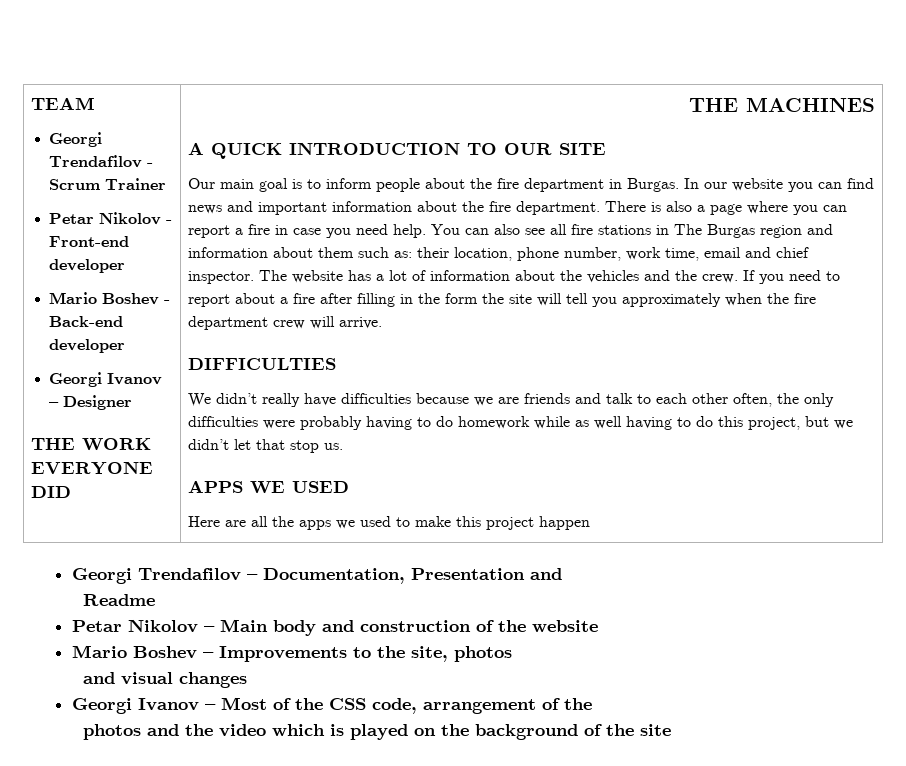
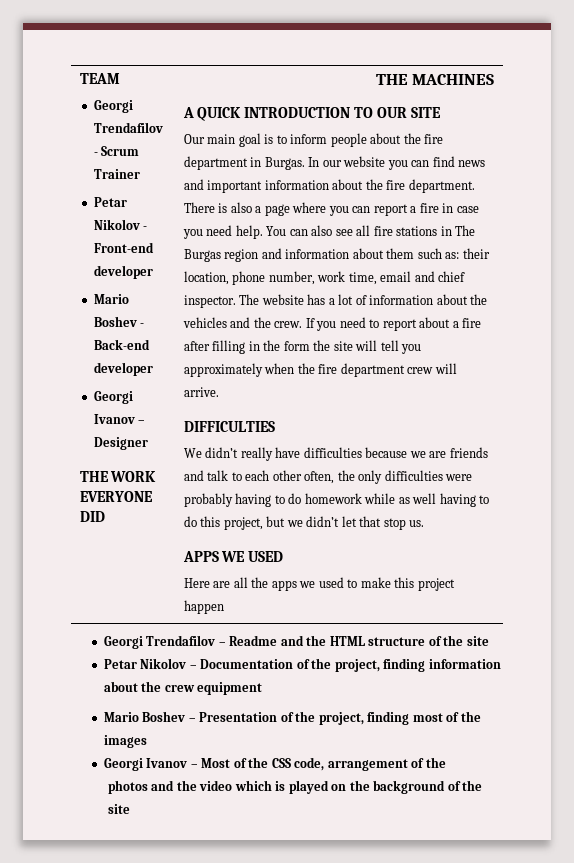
[263,568,563,584] [82,594,155,606] [72,619,599,636] [72,645,513,662] [82,672,247,688] Documentation, Presentation and // Readme // Petar Nikolov – Main body and construction of the website // Mario Boshev – Improvements to the site, photos // and visual changes -> [229,635,489,646] [103,658,501,672] [103,681,263,695] [103,711,481,725] [103,735,147,748] Readme and the HTML structure of the site // Petar Nikolov – Documentation of the project, finding information about the crew equipment // Mario Boshev – Presentation of the project, finding most of the images

